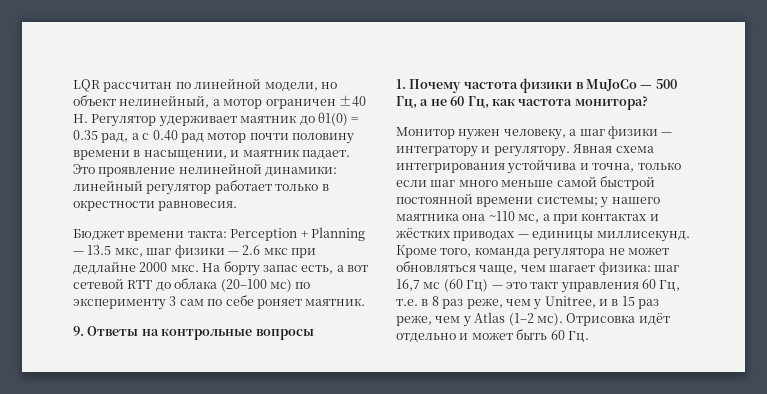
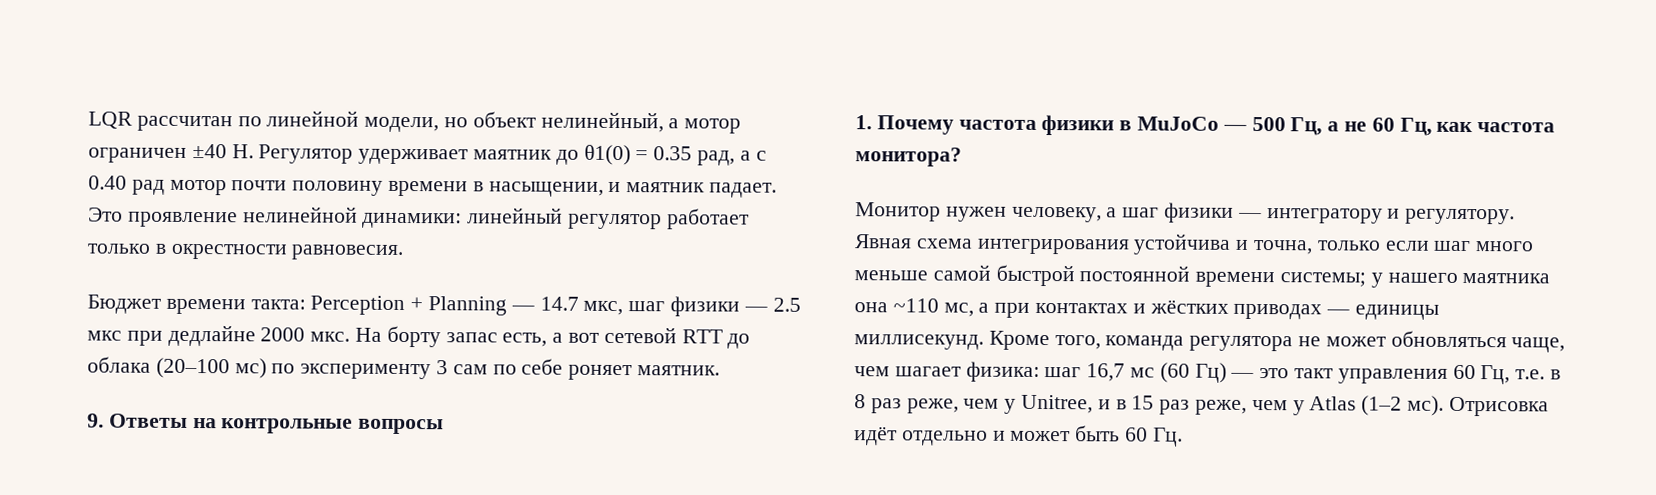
[87,245,112,255] 13.5 -> [539,296,579,311] 14.7
[242,245,261,255] 2.6 -> [772,297,801,312] 2.5

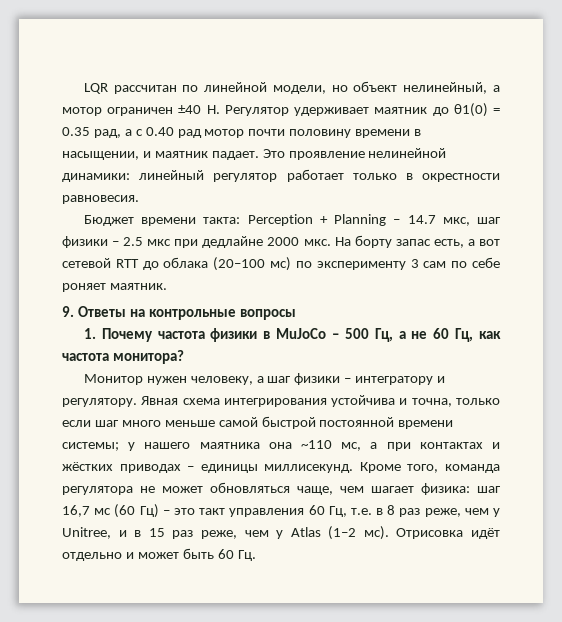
[510,305,535,311] — -> [393,219,401,224] –
[743,306,768,312] — -> [112,241,120,246] –
[1222,124,1247,131] — -> [331,333,339,339] –
[1237,212,1262,219] — -> [344,378,352,383] –
[1326,309,1351,315] — -> [187,466,195,471] –
[1230,372,1255,379] — -> [162,510,170,515] –

